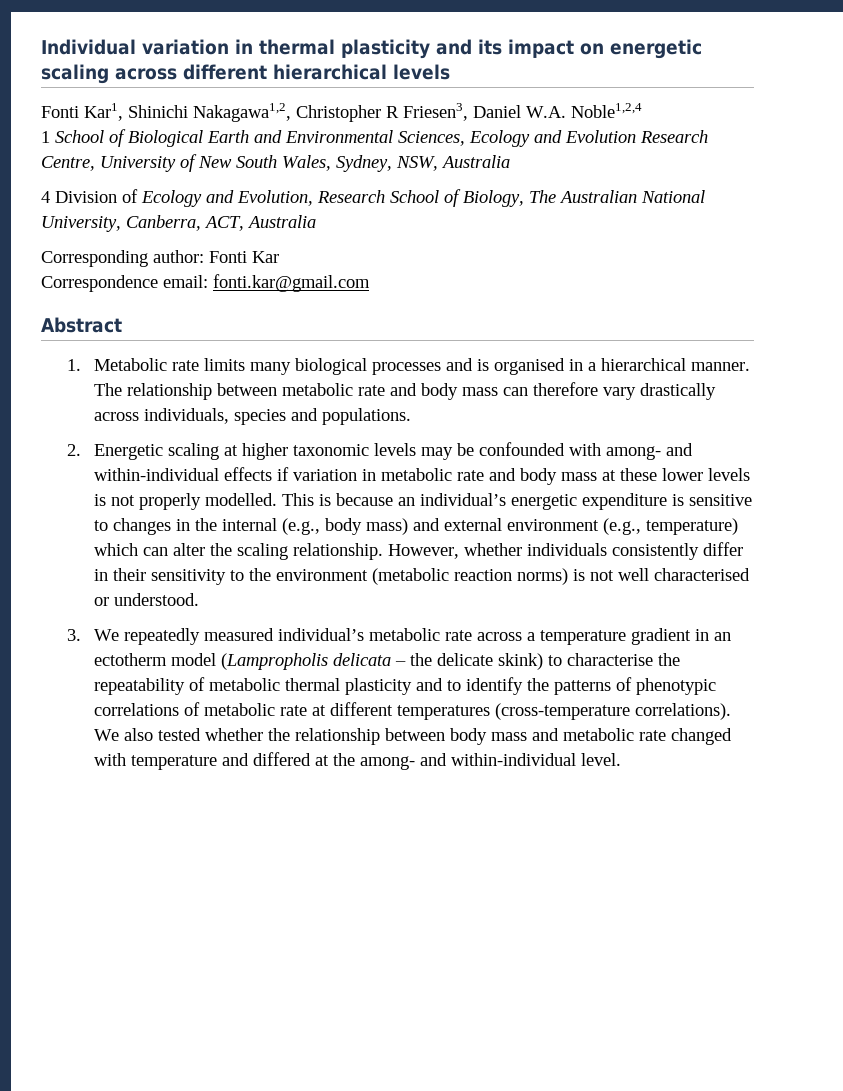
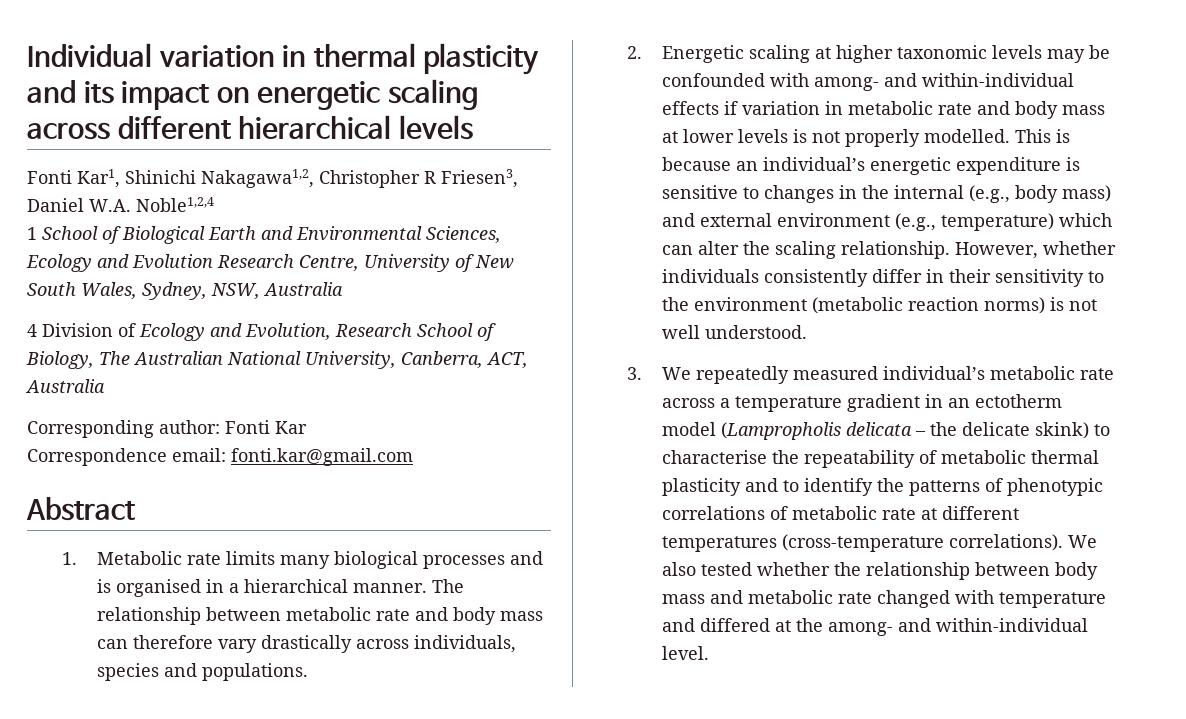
[619,468,657,481] these -> (679, 137) none
[653,568,750,581] [93,597,109,606] characterised or -> (701, 332) none

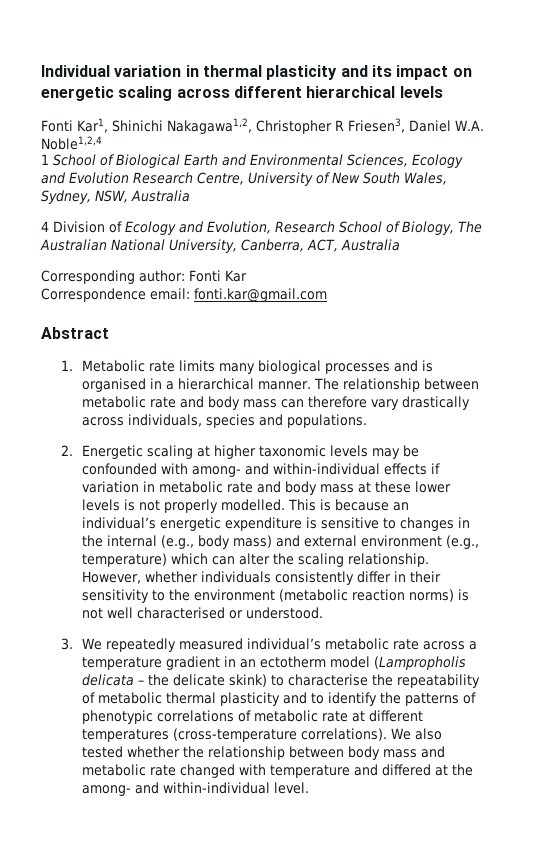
(679, 137) none -> [374,481,411,493] these
(701, 332) none -> [136,607,243,619] characterised or

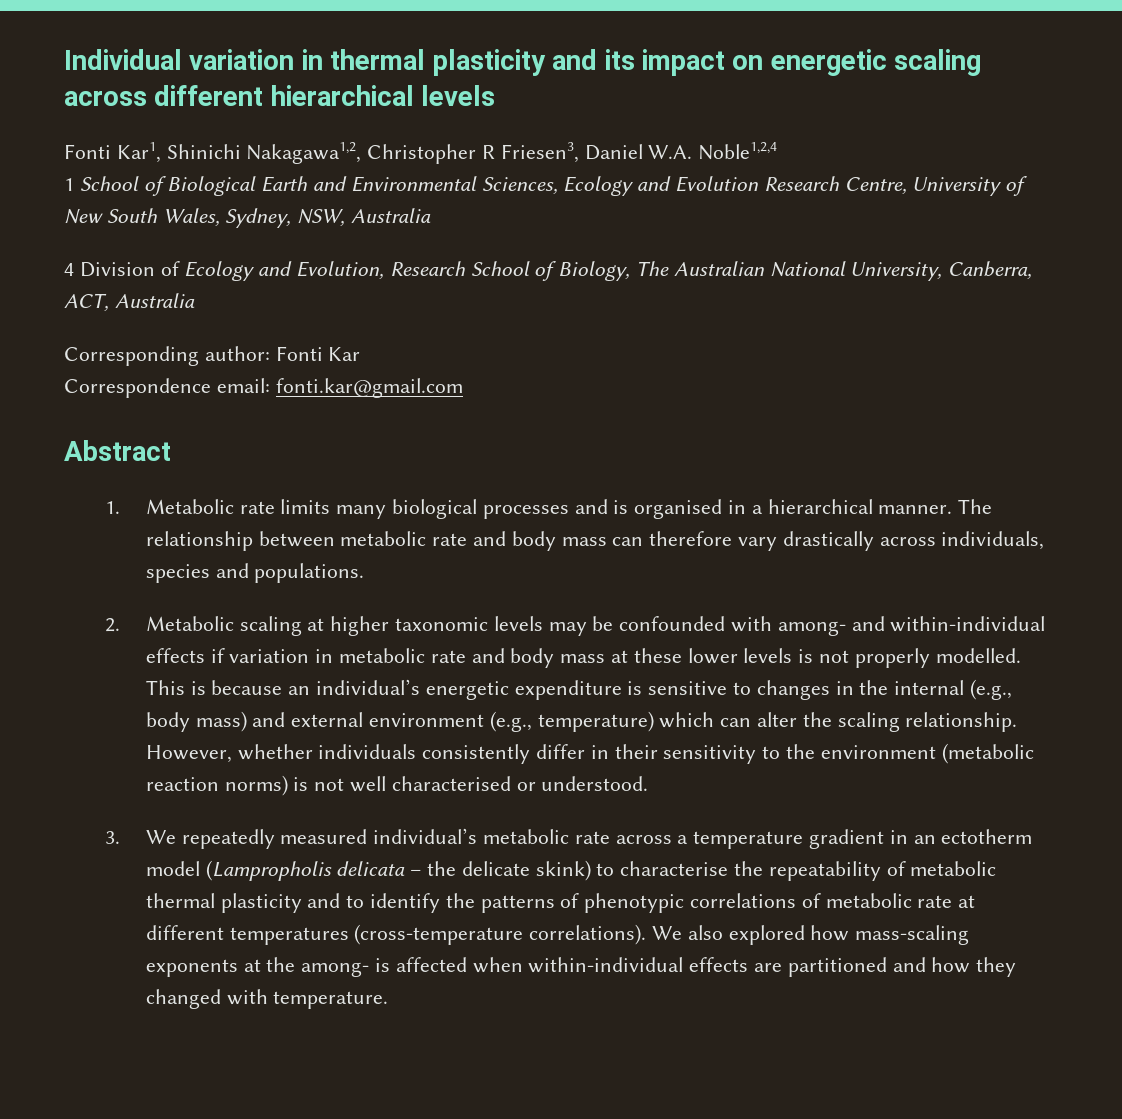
[81,445,143,459] Energetic -> [145,616,234,631] Metabolic
[81,746,445,760] [81,764,473,778] [81,782,309,796] tested whether the relationship between body mass and metabolic rate changed with temperature and differed at the among- and within-individual level. -> [728,925,970,945] [145,957,1017,977] [145,989,389,1009] explored how mass-scaling exponents at the among- is affected when within-individual effects are partitioned and how they changed with temperature.

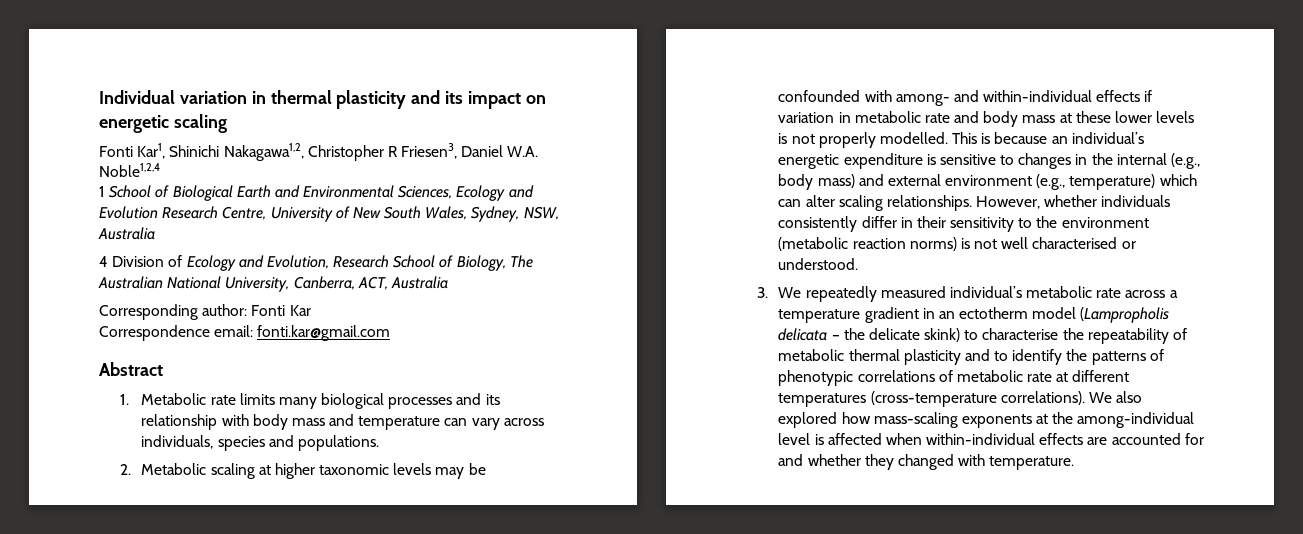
[64,85,496,106] across different hierarchical levels -> (227, 123) none
[613,499,993,519] [145,531,874,551] is organised in a hierarchical manner. The relationship between metabolic rate and body mass can therefore vary drastically -> [485,394,500,405] [141,414,500,430] its relationship with body mass and temperature can vary
[802,712,1018,732] the scaling relationship. -> [838,195,972,211] scaling relationships.
[301,962,370,977] among- -> [1077,412,1195,428] [778,433,811,445] among-individual level
[787,957,971,977] partitioned and how -> [1111,433,1204,445] [778,454,861,466] accounted for and whether

